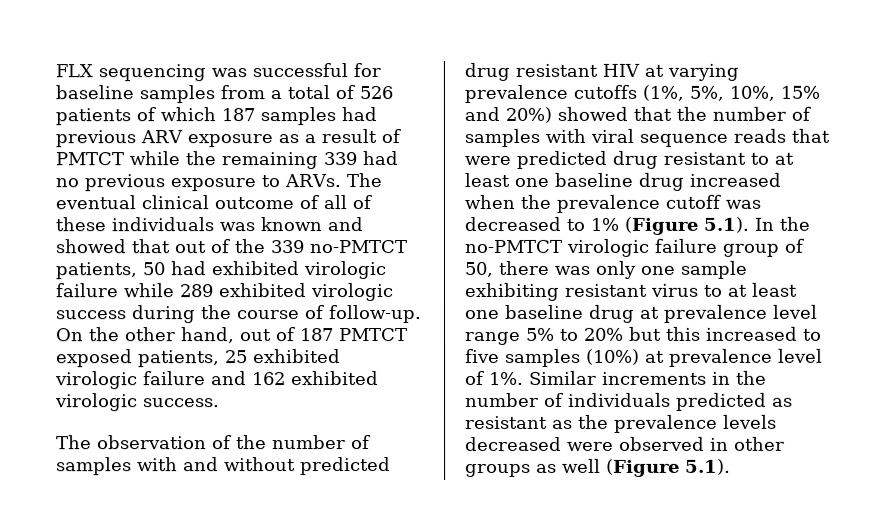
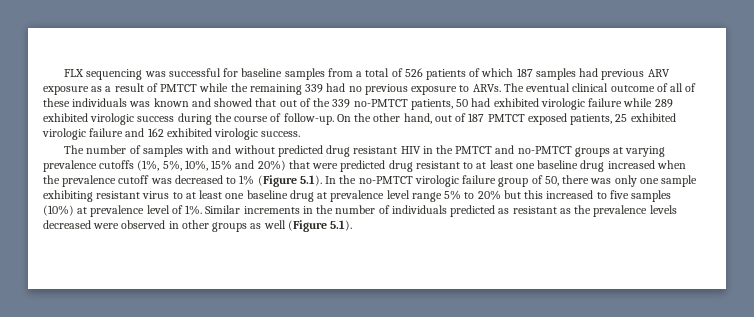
[97,435,267,450] observation of the -> (85, 149) none
(640, 70) none -> [422,145,610,157] in the PMTCT and no-PMTCT groups
[557,106,811,121] [464,128,786,147] showed that the number of samples with viral sequence reads -> (286, 165) none

